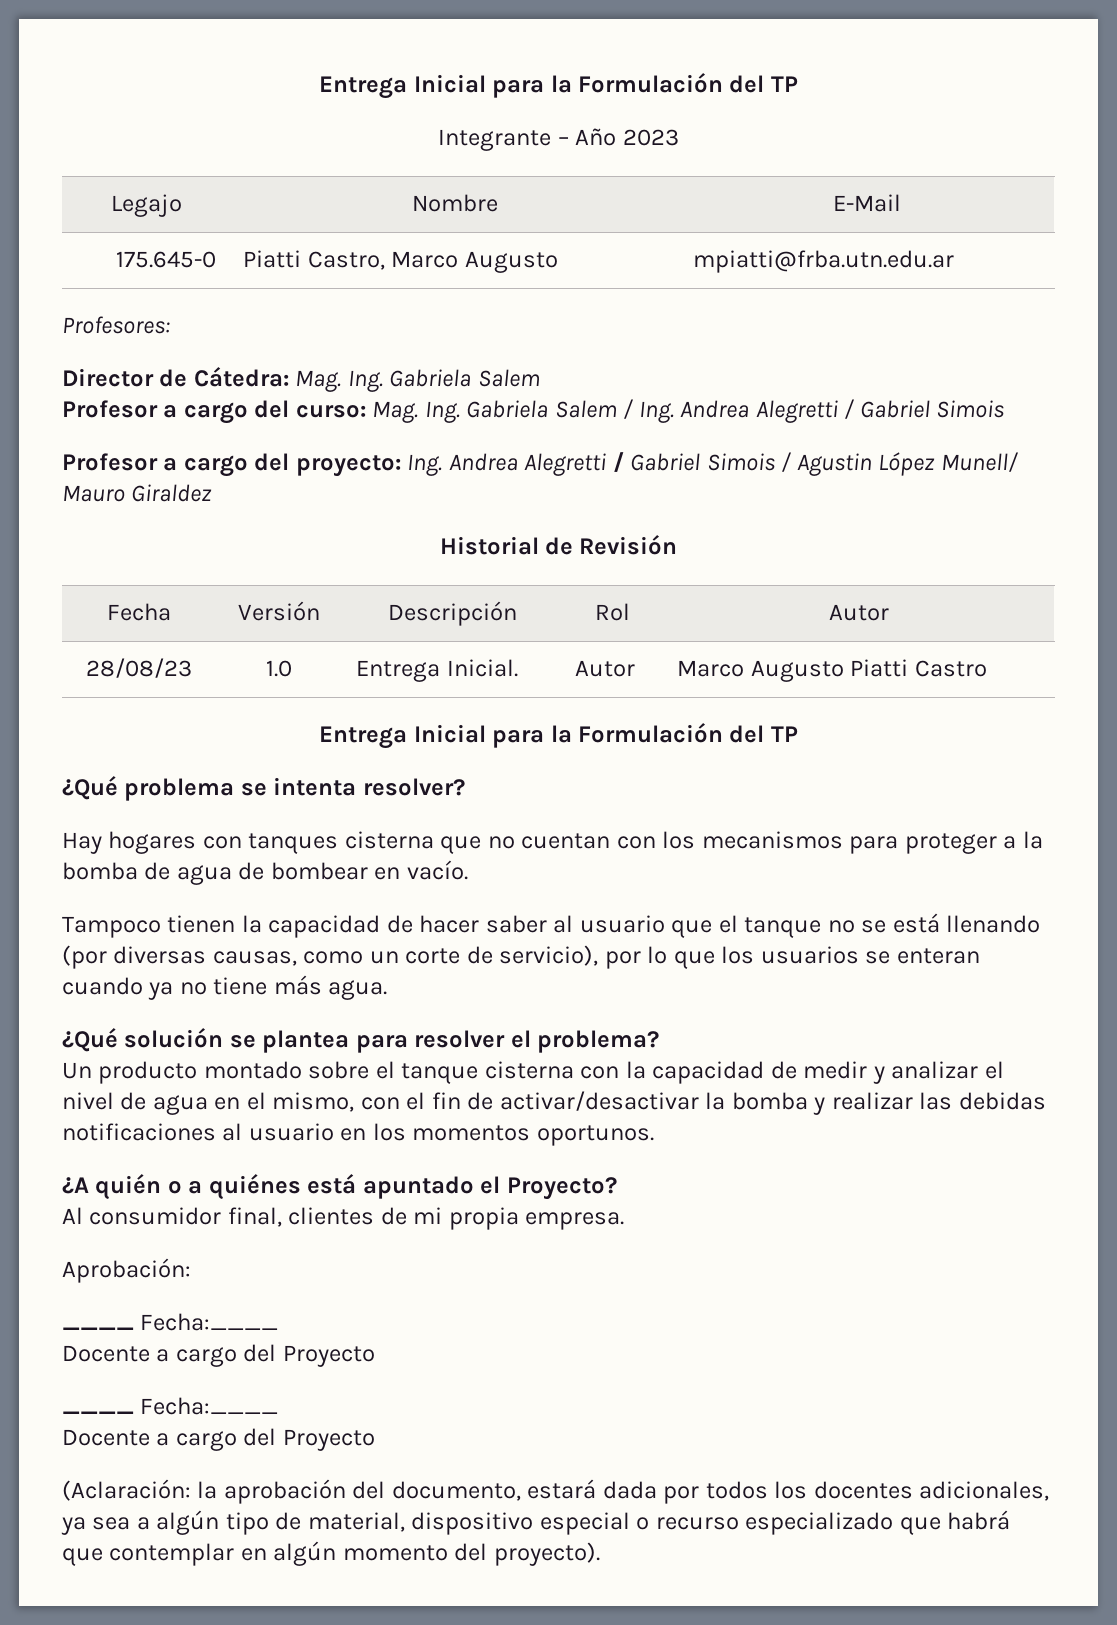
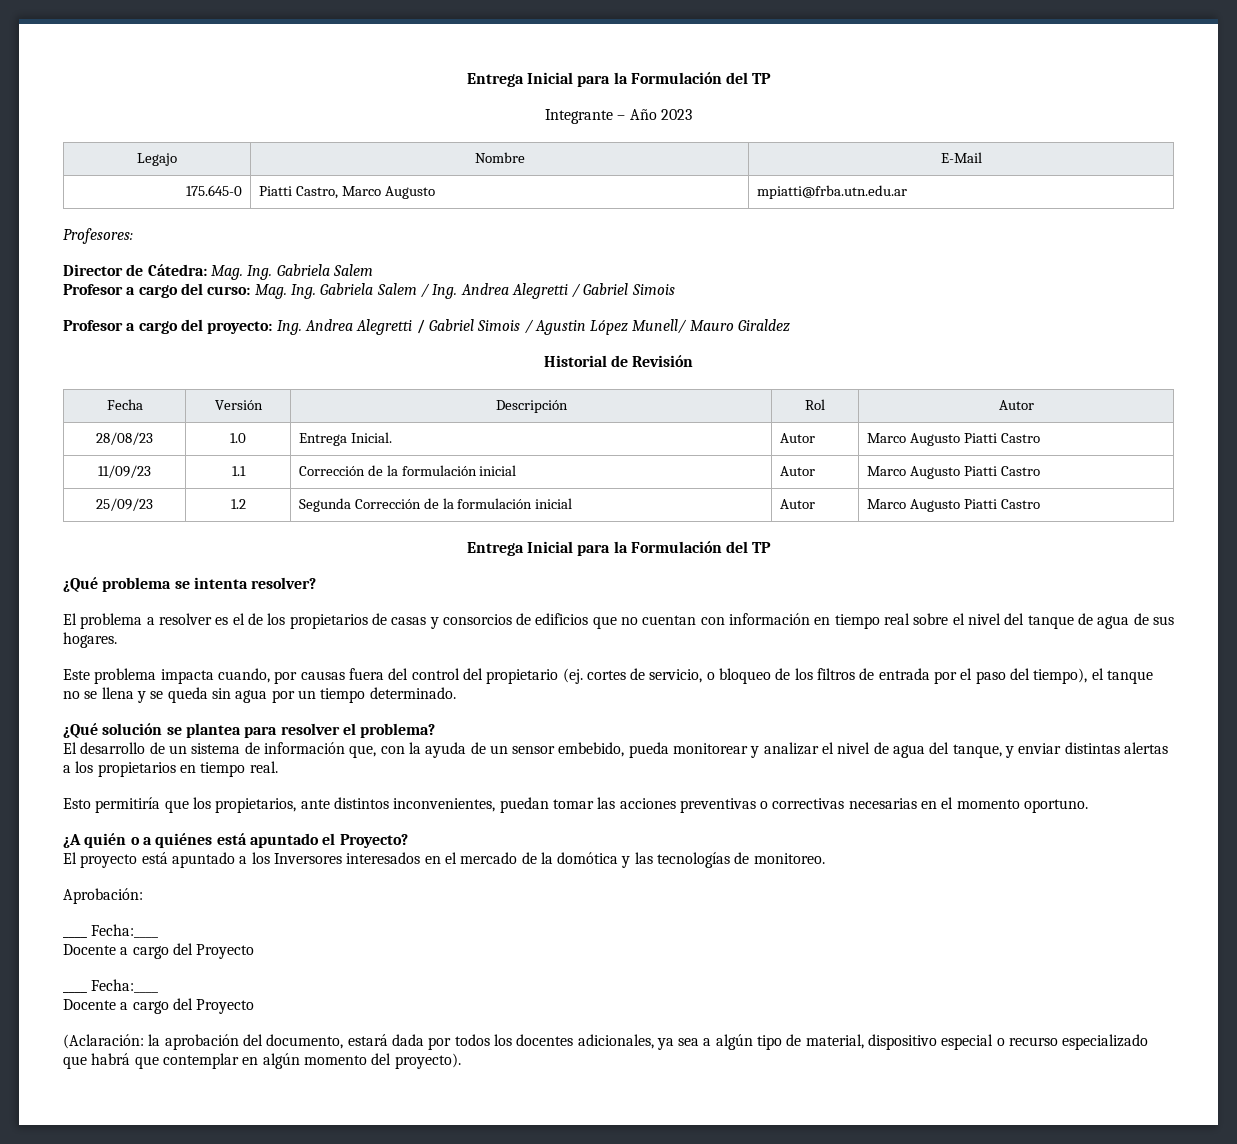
(987, 668) none -> [98,465,151,478] [231,466,246,476] [298,465,517,476] [779,466,815,476] [866,466,1040,479] [96,498,153,511] [230,499,246,509] [298,498,573,512] [779,499,815,509] [866,499,1040,512] // 11/09/23 | 1.1 | Corrección de la formulación inicial | Autor | Marco Augusto Piatti Castro // 25/09/23 | 1.2 | Segunda Corrección de la formulación inicial | Autor | Marco Augusto Piatti Castro
[62,831,1043,854] [62,860,468,885] [62,913,1041,938] [62,945,980,969] [62,975,388,1000] Hay hogares con tanques cisterna que no cuentan con los mecanismos para proteger a la bomba de agua de bombear en vacío. // Tampoco tienen la capacidad de hacer saber al usuario que el tanque no se está llenando (por diversas causas, como un corte de servicio), por lo que los usuarios se enteran cuando ya no tiene más agua. -> [63,613,1174,629] [63,632,117,648] [63,668,1153,684] [63,687,456,703] El problema a resolver es el de los propietarios de casas y consorcios de edificios que no cuentan con información en tiempo real sobre el nivel del tanque de agua de sus hogares. // Este problema impacta cuando, por causas fuera del control del propietario (ej. cortes de servicio, o bloqueo de los filtros de entrada por el paso del tiempo), el tanque no se llena y se queda sin agua por un tiempo determinado.
[62,1061,868,1084] Un producto montado sobre el tanque cisterna con la capacidad de medir -> [63,742,749,758] El desarrollo de un sistema de información que, con la ayuda de un sensor embebido, pueda monitorear
[214,1091,1046,1115] [62,1123,654,1146] en el mismo, con el fin de activar/desactivar la bomba y realizar las debidas notificaciones al usuario en los momentos oportunos. -> [929,742,1168,758] [63,761,278,777] [63,797,1089,813] del tanque, y enviar distintas alertas a los propietarios en tiempo real. // Esto permitiría que los propietarios, ante distintos inconvenientes, puedan tomar las acciones preventivas o correctivas necesarias en el momento oportuno.
[62,1207,625,1230] Al consumidor final, clientes de mi propia empresa. -> [63,852,825,868] El proyecto está apuntado a los Inversores interesados en el mercado de la domótica y las tecnologías de monitoreo.

